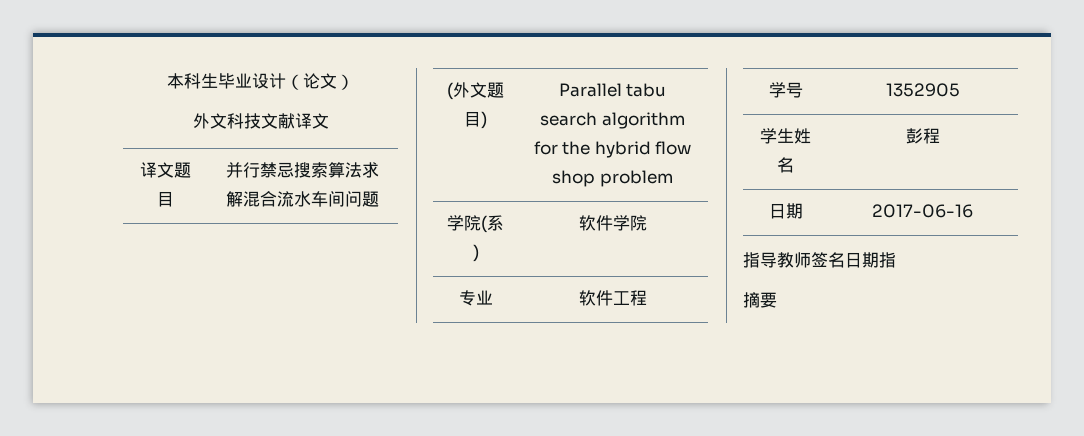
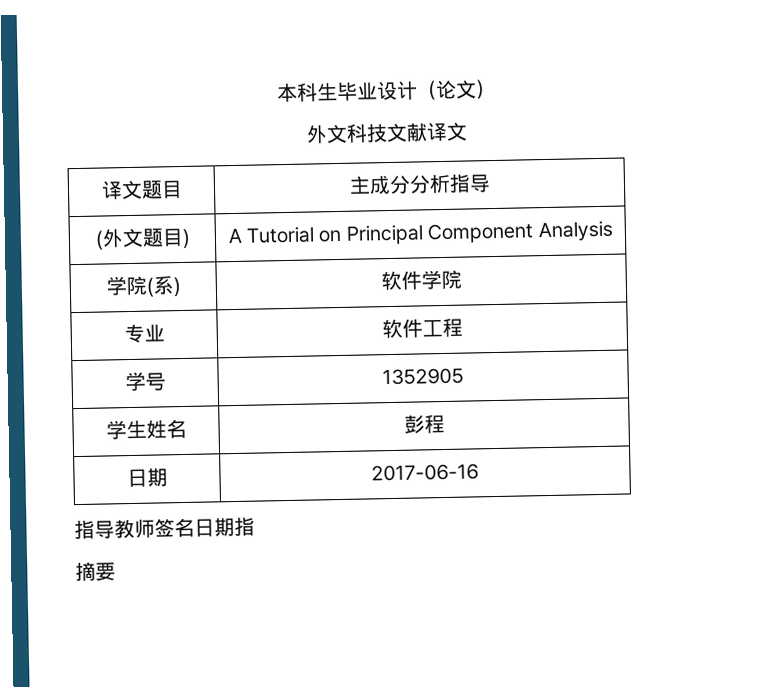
[226,162,379,178] [226,191,379,207] [447,82,504,100] [464,111,487,129] [558,83,667,97] [540,112,685,129] [533,141,692,158] [552,170,673,187] 并行禁忌搜索算法求解混合流水车间问题 // (外文题目) | Parallel tabu search algorithm for the hybrid flow shop problem -> [348,173,491,195] [94,227,191,250] [227,220,614,245] 主成分分析指导 // (外文题目) | A Tutorial on Principal Component Analysis

